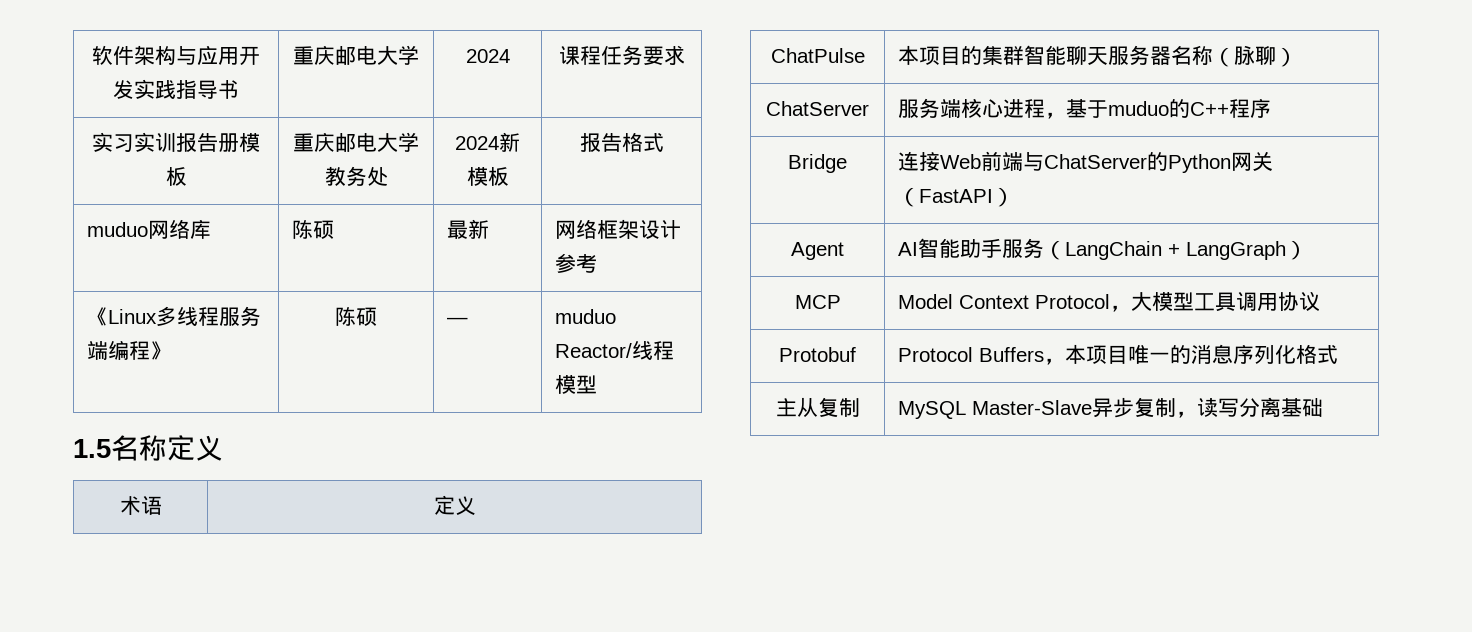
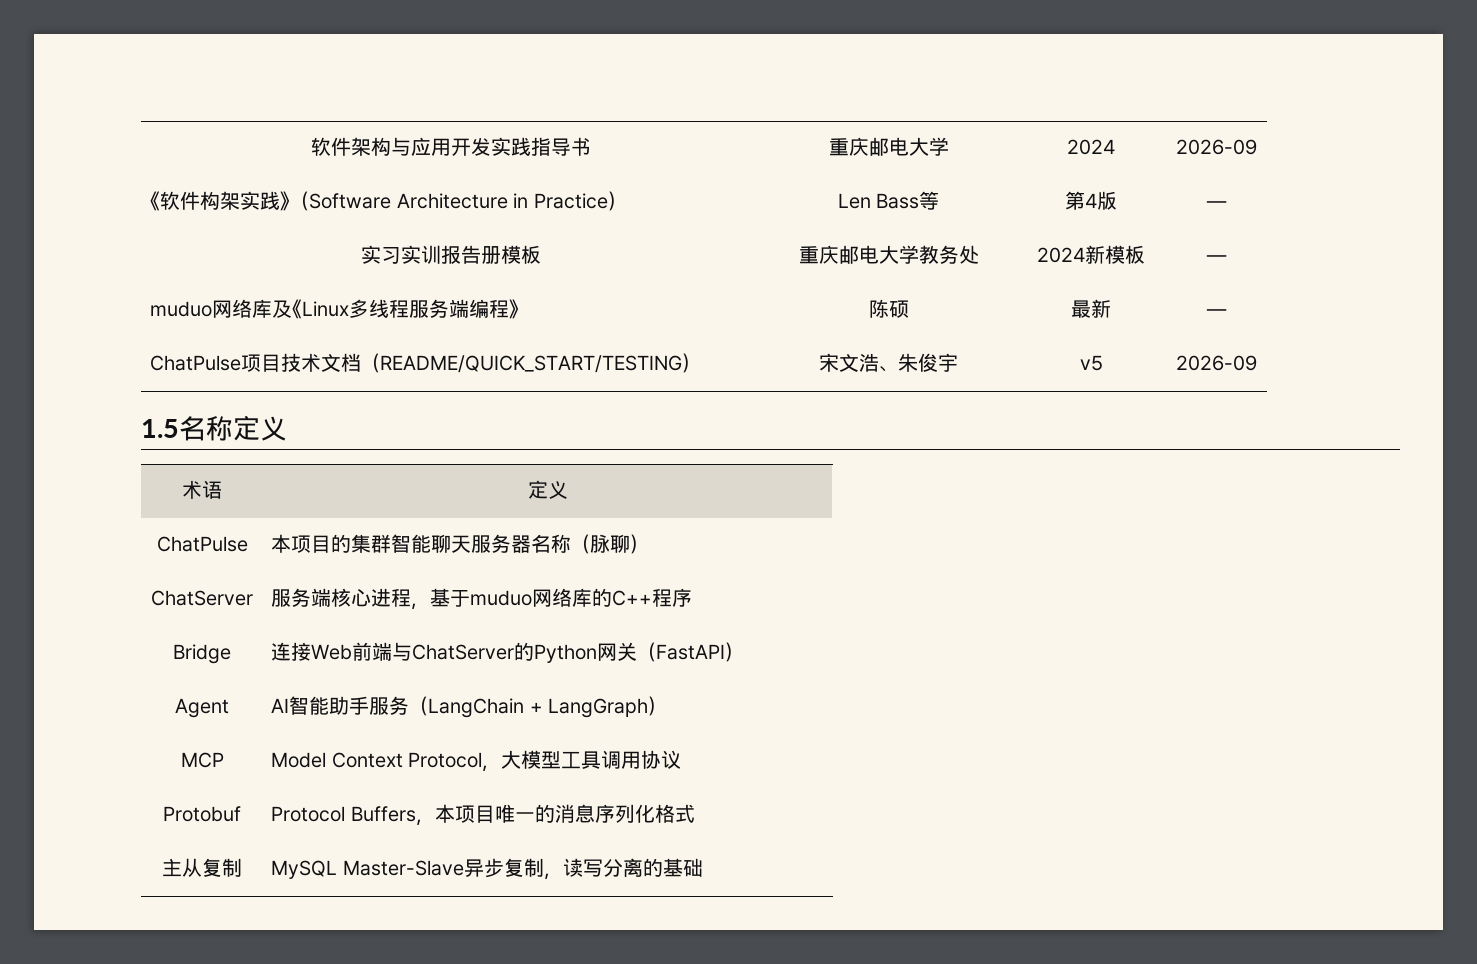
[558,45,685,65] 课程任务要求 -> [1175,139,1257,155] [150,191,627,211] [837,191,940,210] [1065,191,1117,210] [1205,201,1227,208] 2026-09 // 《软件构架实践》（Software Architecture in Practice） | Len Bass等 | 第4版 | —
[579,132,664,153] [87,219,212,239] [292,220,335,239] [447,219,490,239] [555,219,682,240] [555,253,598,273] 报告格式 // muduo网络库 | 陈硕 | 最新 | 网络框架设计参考 // -> [1205,255,1227,262] [150,299,293,318] — // muduo网络库及
[447,317,469,324] [555,309,617,324] [555,341,675,360] [555,375,598,394] | — | muduo Reactor/线程模型 -> [1071,299,1111,318] [1205,309,1227,316] [150,353,702,373] [819,353,958,372] [1079,355,1103,371] [1175,355,1257,371] | 最新 | — // ChatPulse项目技术文档（README/QUICK_START/TESTING） | 宋文浩、朱俊宇 | v5 | 2026-09
(1170, 108) none -> [532,588,593,607] 网络库
(1282, 407) none -> [642,858,663,877] 的

